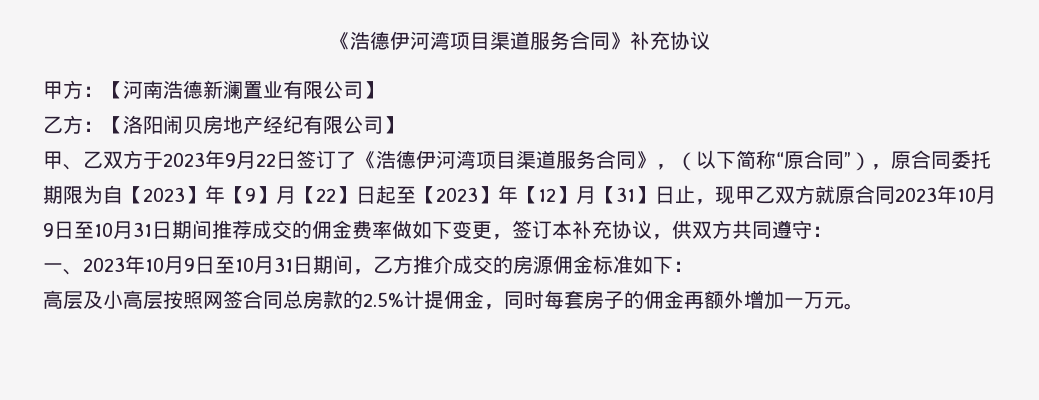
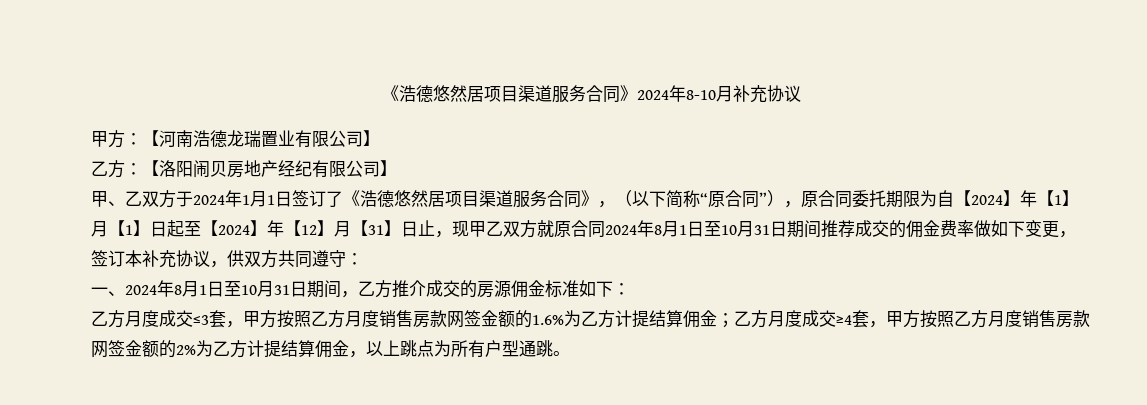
[329,31,630,50] 《浩德伊河湾项目渠道服务合同》 -> [382,85,733,103] 《浩德悠然居项目渠道服务合同》2024年8-10月
[203,80,243,99] 新澜 -> [227,130,261,147] 龙瑞
[163,150,276,169] 2023年9月22 -> [193,190,275,207] 2024年1月1
[416,150,476,169] 伊河湾 -> [394,190,445,207] 悠然居
[143,185,336,204] 2023】年【9】月【22 -> [971,190,1079,207] [91,220,133,237] 2024】年【1】月【1
[436,187,478,202] 2023 -> [218,225,250,235] 2024
[895,185,996,204] [43,223,54,237] 2023年10月9 -> [605,220,687,237] 2024年8月1
[83,255,195,274] 2023年10月9 -> [125,280,207,297] 2024年8月1
[43,290,844,310] 高层及小高层按照网签合同总房款的2.5%计提佣金，同时每套房子的佣金再额外增加一万元 -> [91,310,1090,328] [91,340,553,358] 乙方月度成交≤3套，甲方按照乙方月度销售房款网签金额的1.6%为乙方计提结算佣金；乙方月度成交≥4套，甲方按照乙方月度销售房款网签金额的2%为乙方计提结算佣金，以上跳点为所有户型通跳

